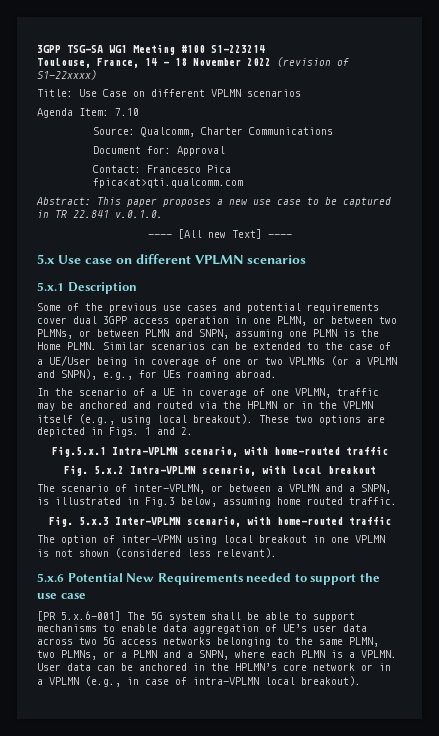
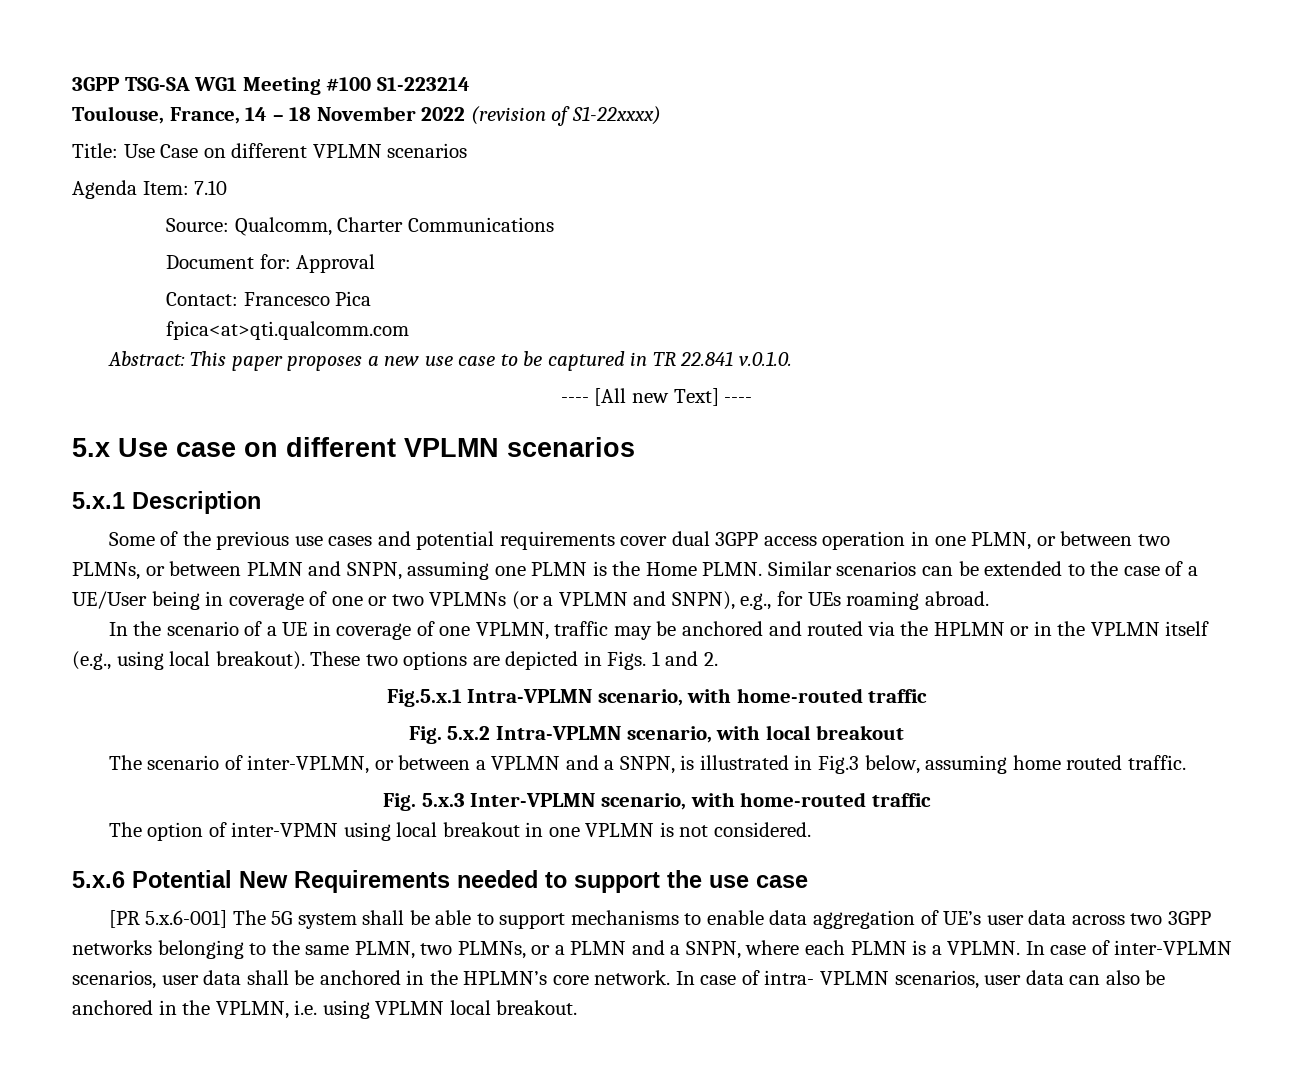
[79,548,277,558] shown (considered less relevant). -> [713,822,811,837] considered.
[103,637,157,645] 5G access -> [1167,911,1211,925] 3GPP
[37,663,115,671] User data can -> [1025,940,1233,955] [72,970,289,989] In case of inter-VPLMN scenarios, user data shall
[313,663,391,671] [37,676,361,687] network or in a VPLMN (e.g., in case of intra-VPLMN local breakout). -> [594,970,1166,989] [72,1000,578,1019] network. In case of intra- VPLMN scenarios, user data can also be anchored in the VPLMN, i.e. using VPLMN local breakout.

